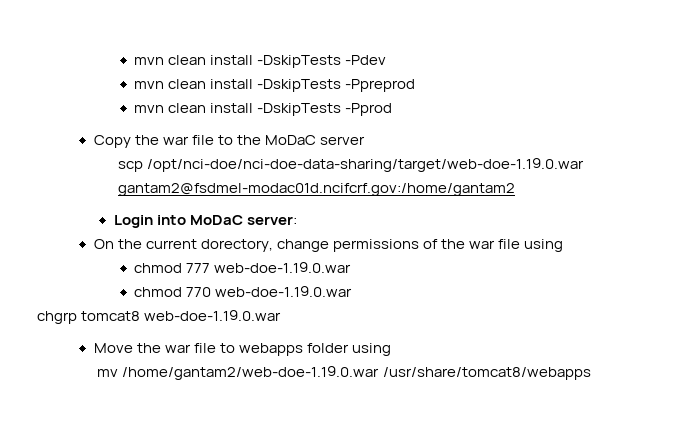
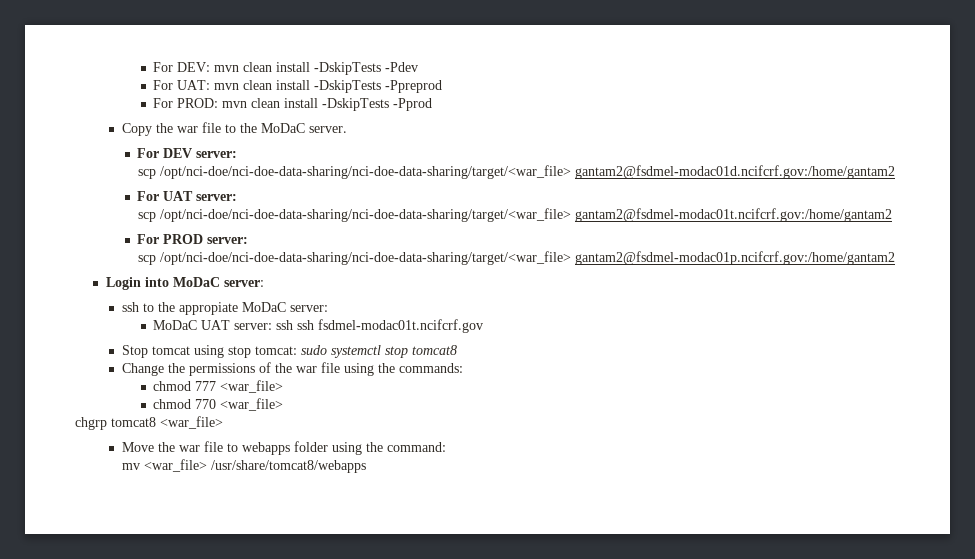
(134, 61) none -> [153,62,211,72] For DEV:
(387, 60) none -> [153,80,211,90] For UAT:
(416, 85) none -> [153,98,219,108] For PROD:
[320,136,366,145] [117,158,584,172] server // scp /opt/nci-doe/nci-doe-data-sharing/target/web-doe-1.19.0.war -> [308,126,347,133] [137,148,238,158] [137,165,571,179] server. // For DEV server: // scp /opt/nci-doe/nci-doe-data-sharing/nci-doe-data-sharing/target/<war_file>
[113,215,298,228] [93,239,329,252] Login into MoDaC server: // On the current dorectory, change -> [137,191,238,201] [137,208,892,222] [137,234,249,244] [137,251,895,265] [106,277,265,290] [121,302,328,315] [153,319,484,333] [121,345,457,358] [121,363,185,376] For UAT server: // scp /opt/nci-doe/nci-doe-data-sharing/nci-doe-data-sharing/target/<war_file> gantam2@fsdmel-modac01t.ncifcrf.gov:/home/gantam2 // For PROD server: // scp /opt/nci-doe/nci-doe-data-sharing/nci-doe-data-sharing/target/<war_file> gantam2@fsdmel-modac01p.ncifcrf.gov:/home/gantam2 // Login into MoDaC server: // ssh to the appropiate MoDaC server: // MoDaC UAT server: ssh ssh fsdmel-modac01t.ncifcrf.gov // Stop tomcat using stop tomcat: sudo systemctl stop tomcat8 // Change the
(564, 245) none -> [377,363,463,373] the commands:
[214,262,352,273] web-doe-1.19.0.war -> [220,380,284,393] <war_file>
[215,286,353,297] web-doe-1.19.0.war -> [220,398,284,411] <war_file>
[144,310,282,321] web-doe-1.19.0.war -> [160,416,223,429] <war_file>
(392, 349) none -> [365,442,446,452] the command:
[122,366,380,380] /home/gantam2/web-doe-1.19.0.war -> [144,459,208,472] <war_file>

